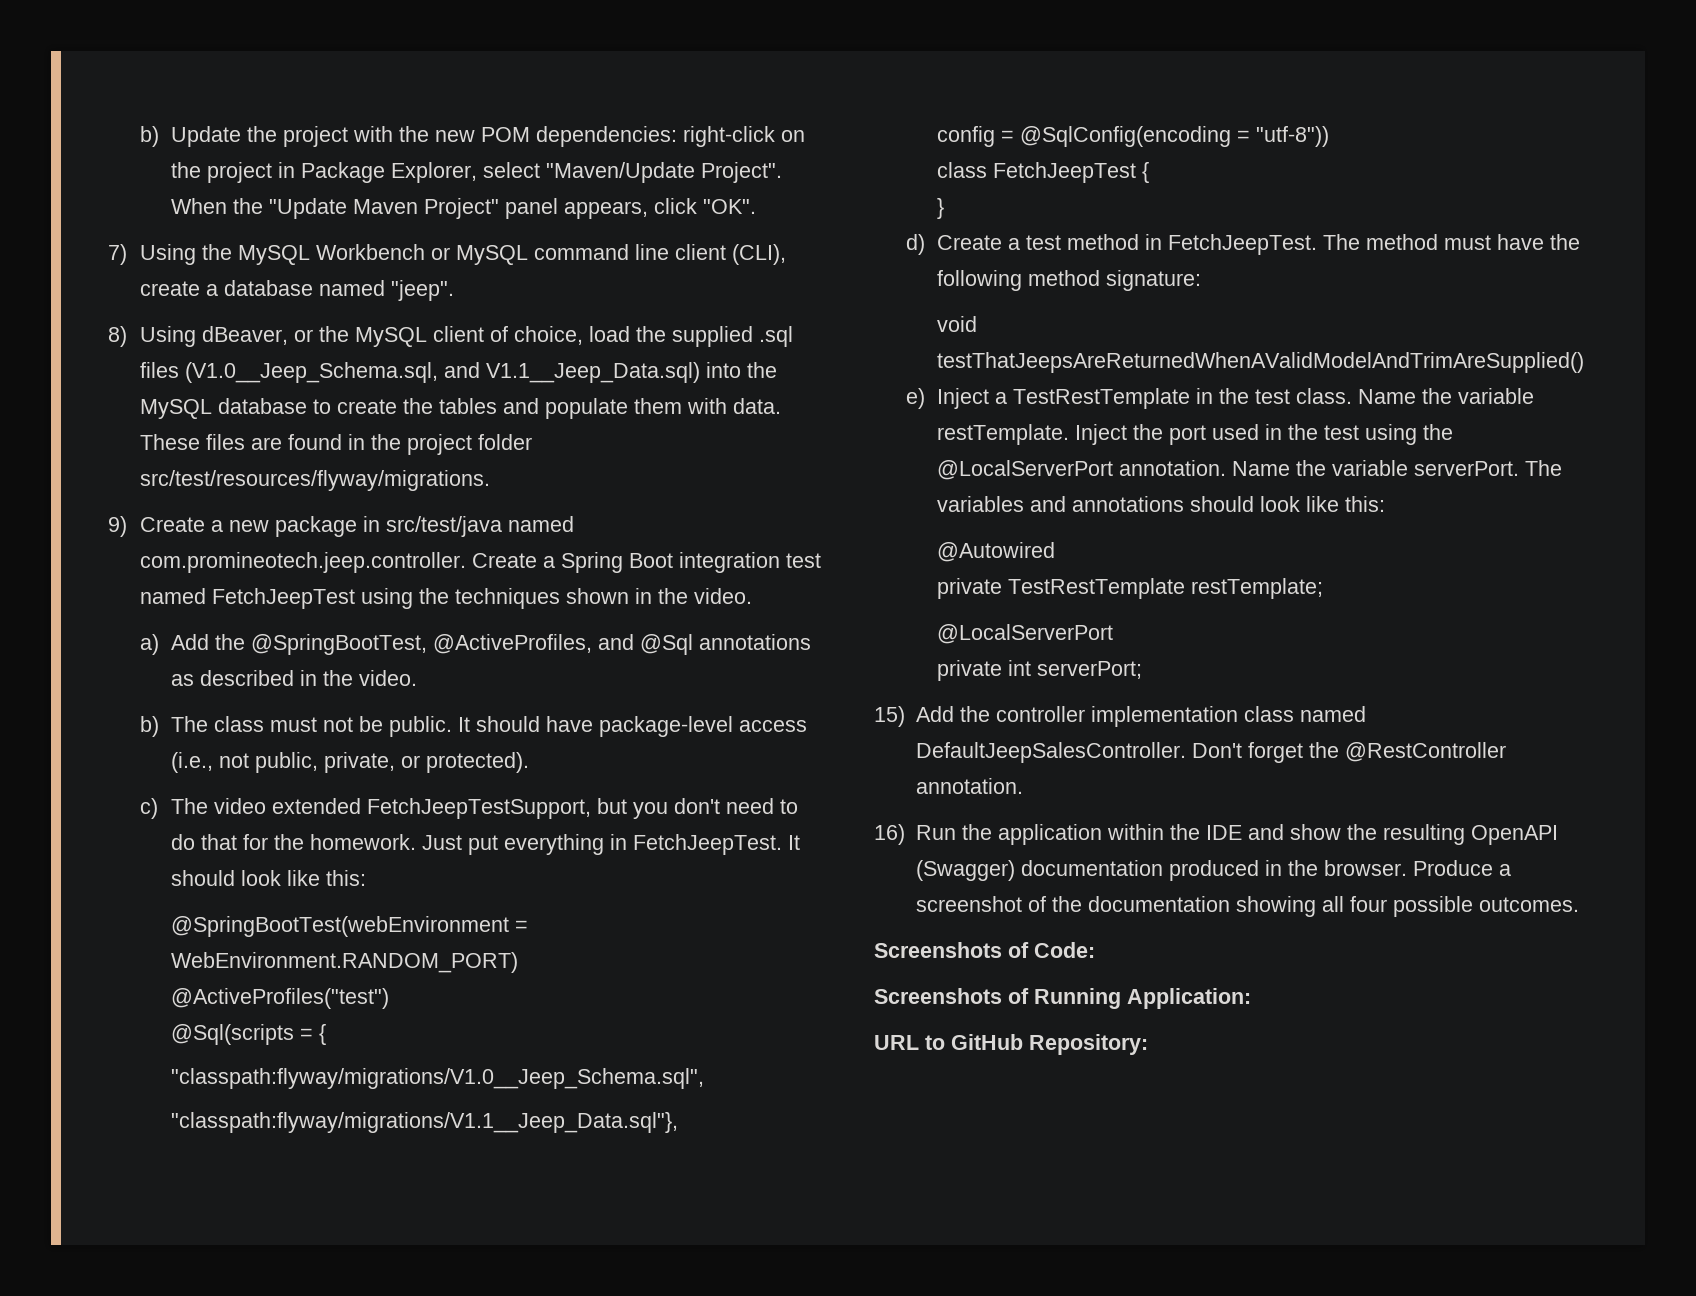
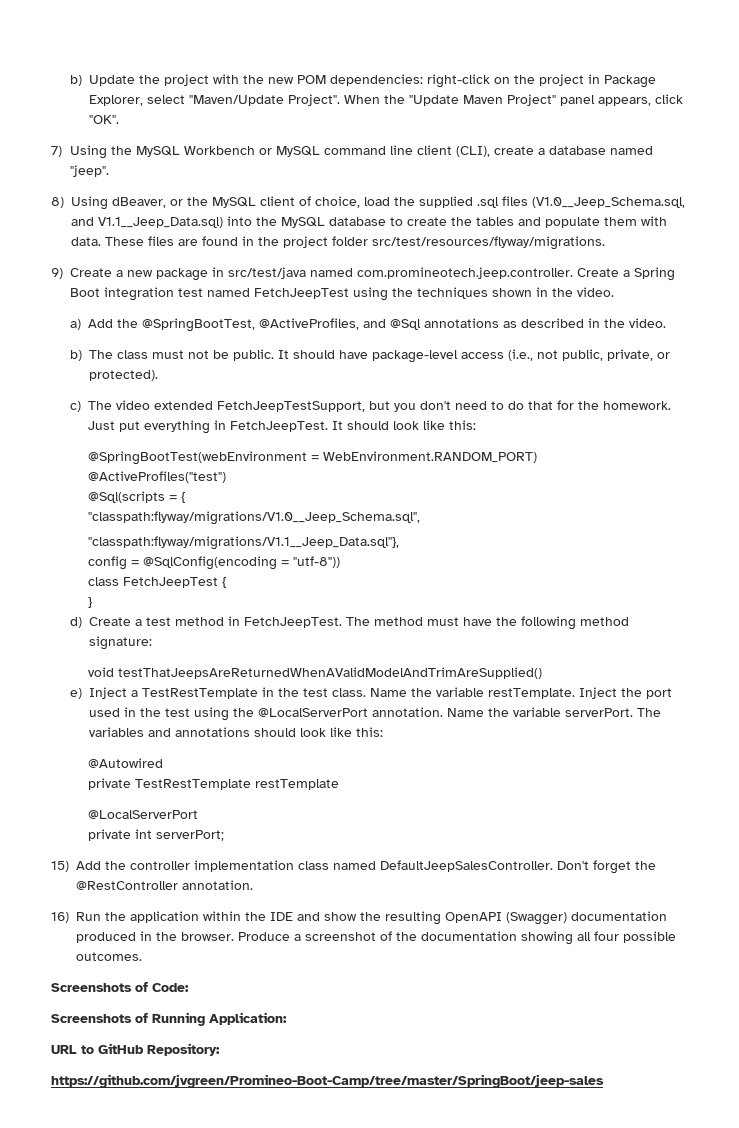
[1191,578,1324,599] restTemplate; -> [255,779,340,790] restTemplate
(1148, 1044) none -> [51,1074,604,1088] // https://github.com/jvgreen/Promineo-Boot-Camp/tree/master/SpringBoot/jeep-sales

